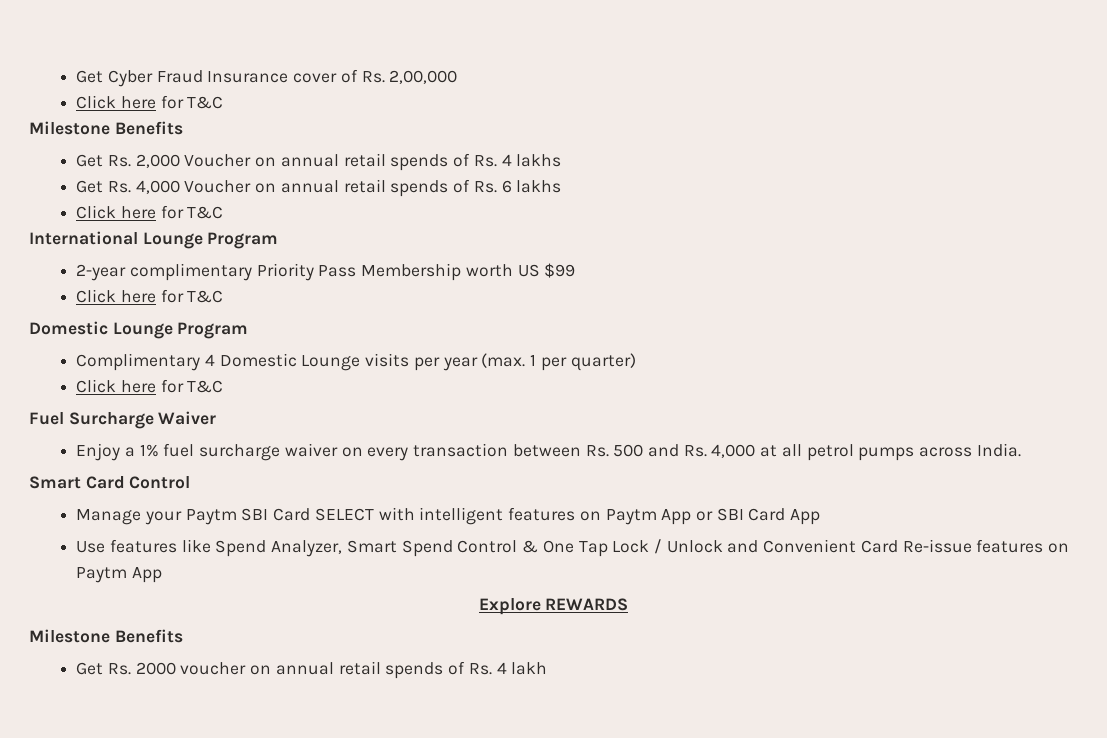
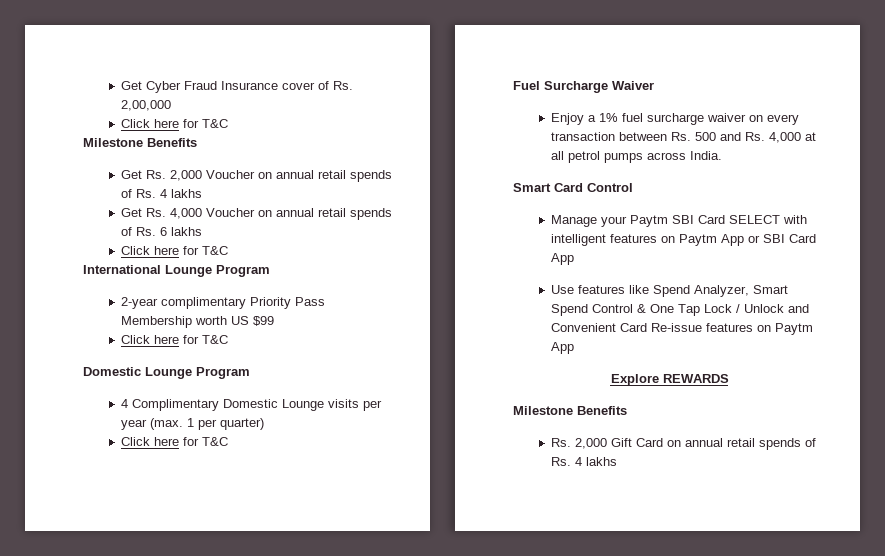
[76,353,216,371] Complimentary 4 -> [120,399,219,411] 4 Complimentary
[76,661,548,679] Get Rs. 2000 voucher on annual retail spends of Rs. 4 lakh -> [550,438,816,450] [550,457,617,466] Rs. 2,000 Gift Card on annual retail spends of Rs. 4 lakhs

